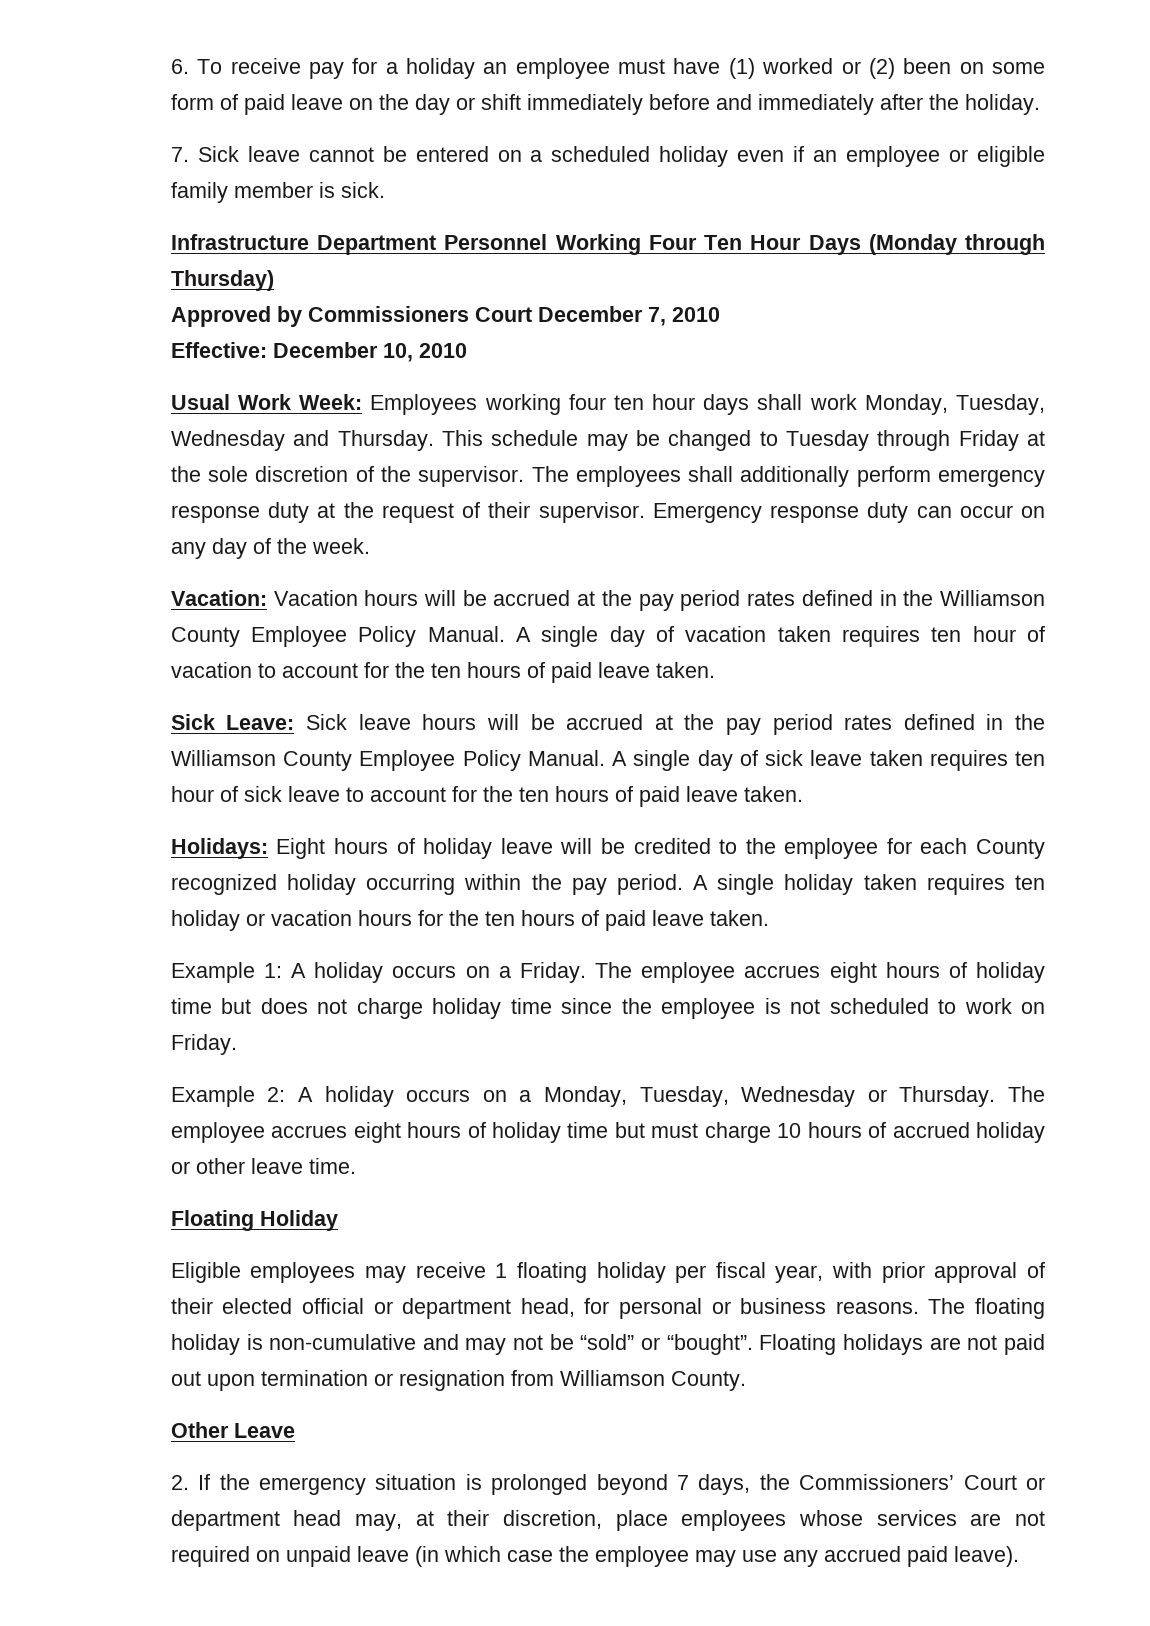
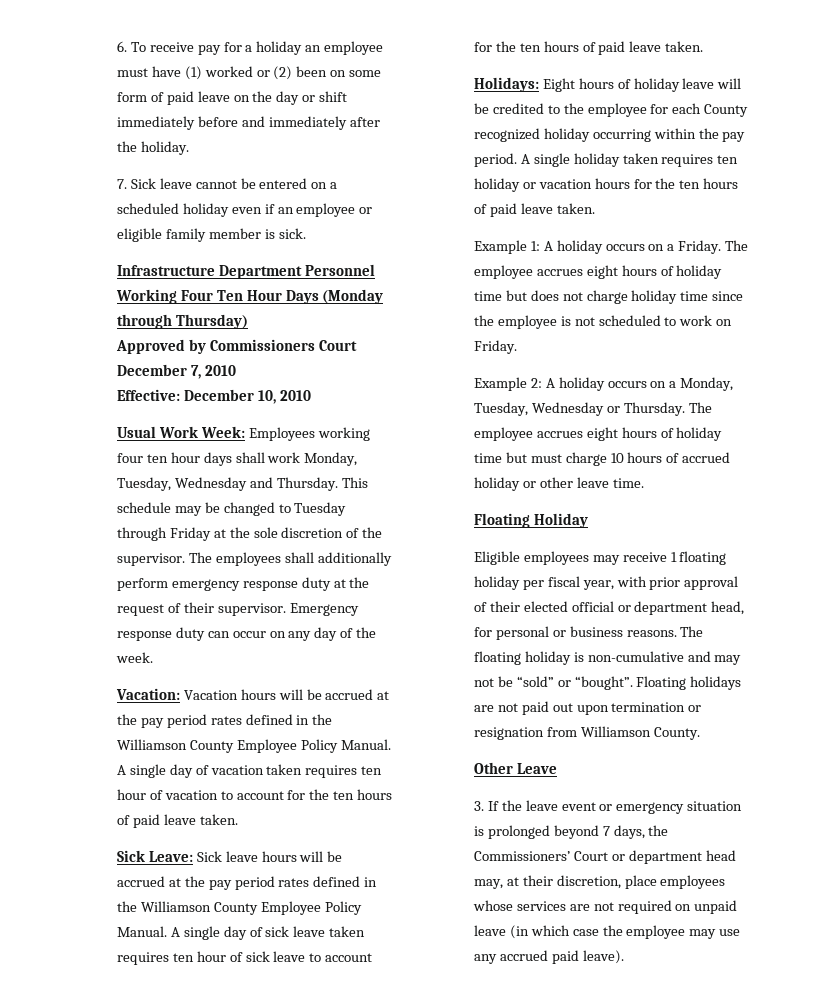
[170,1475,189,1490] 2. -> [473,801,484,811] 3.
(250, 1482) none -> [525,800,613,811] leave event or

